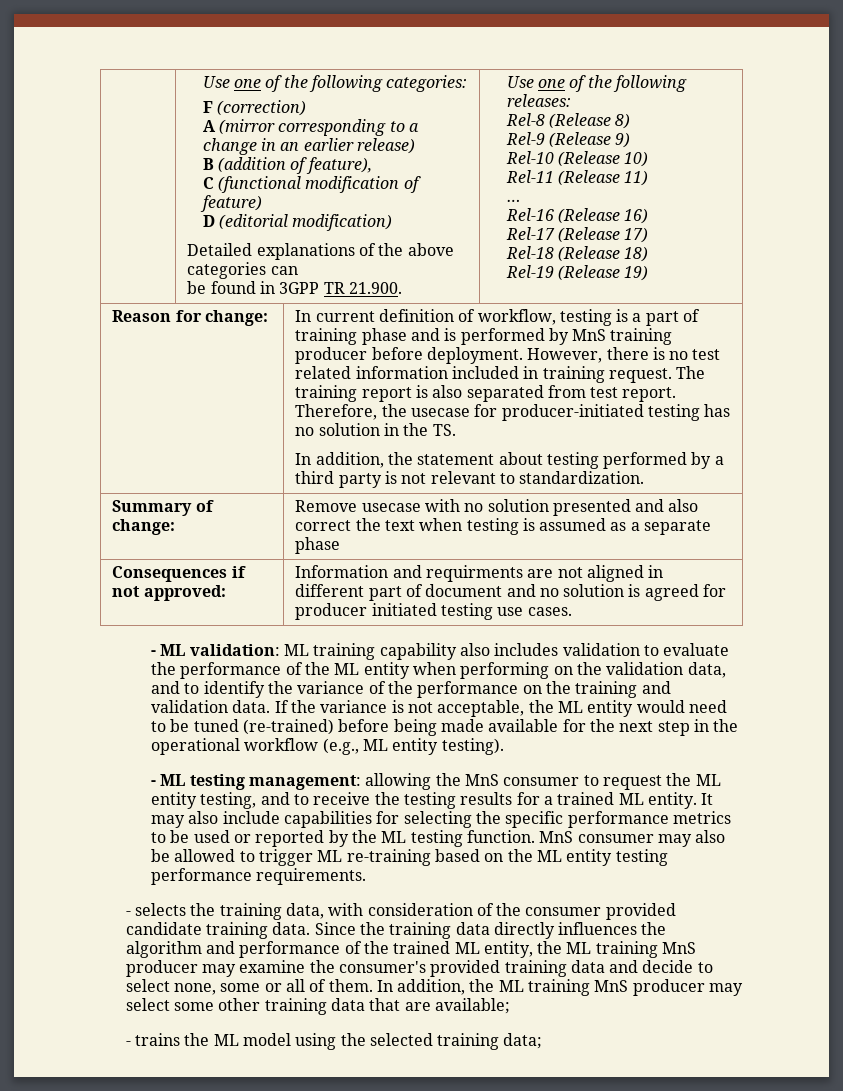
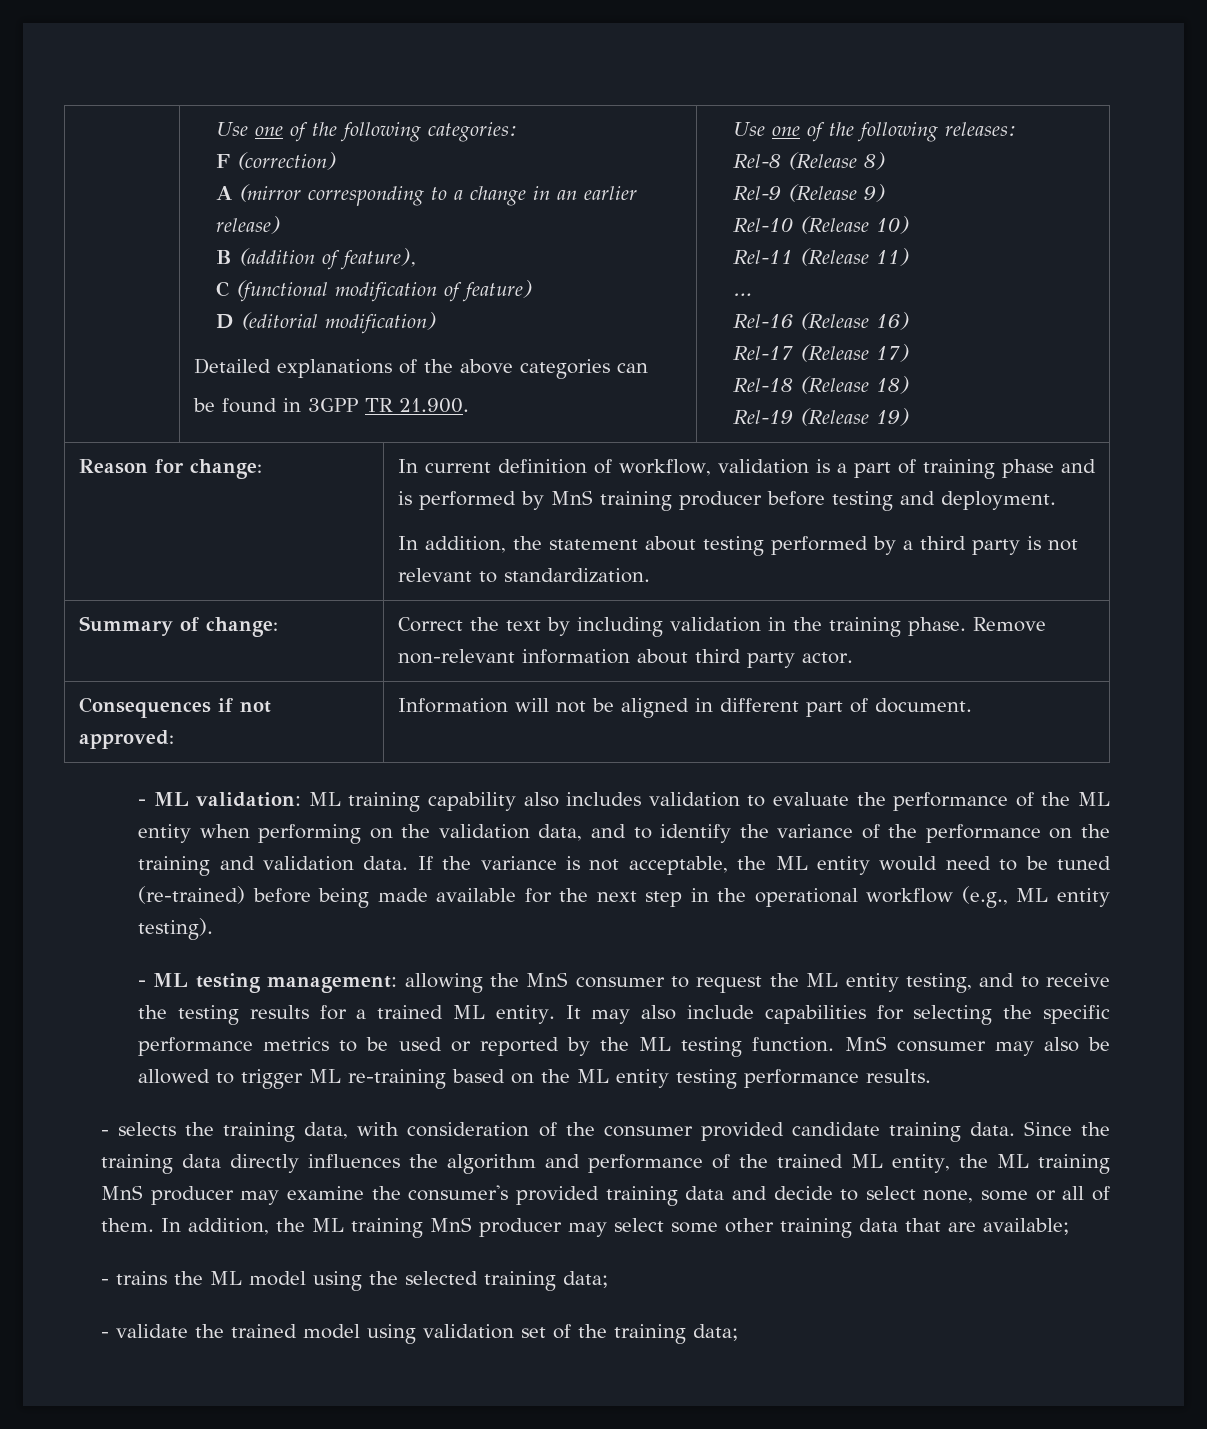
[559,309,612,326] testing -> [717,459,809,474] validation
(423, 353) none -> [831,491,935,511] testing and
[527,347,721,363] [295,366,706,383] [295,385,677,402] [295,404,731,421] [295,423,456,436] However, there is no test related information included in training request. The training report is also separated from test report. Therefore, the usecase for producer-initiated testing has no solution in the TS. -> (1056, 500) none
[295,499,699,516] [295,518,712,535] [295,537,341,554] Remove usecase with no solution presented and also correct the text when testing is assumed as a separate phase -> [397,617,1046,637] [397,649,853,668] Correct the text by including validation in the training phase. Remove non-relevant information about third party actor.
[392,565,583,582] and requirments are not -> [514,698,614,713] will not be
[425,584,727,601] [295,603,572,620] document and no solution is agreed for producer initiated testing use cases. -> [874,698,972,713] document.
[256,868,367,885] requirements. -> [866,1069,932,1083] results.
(543, 1041) none -> [101,1324,739,1344] // - validate the trained model using validation set of the training data;

